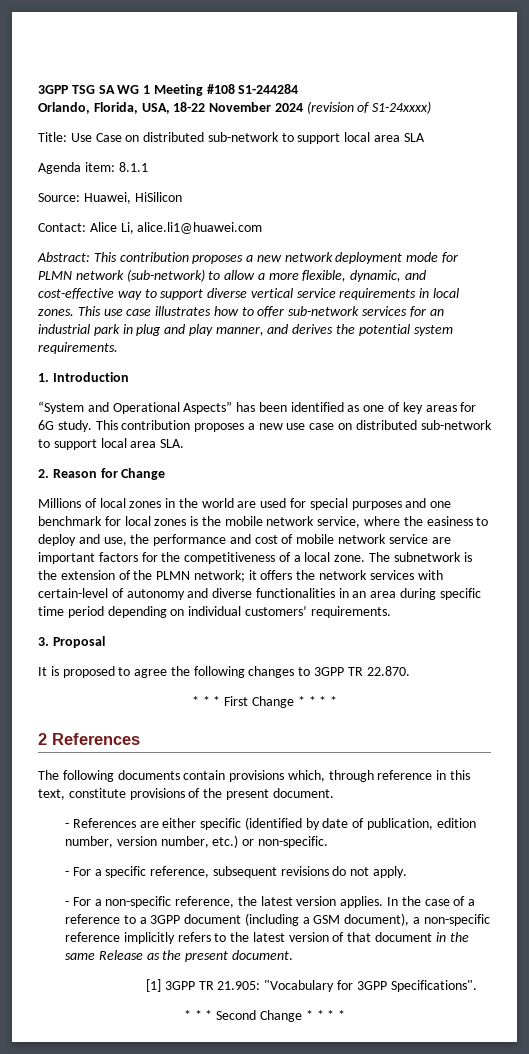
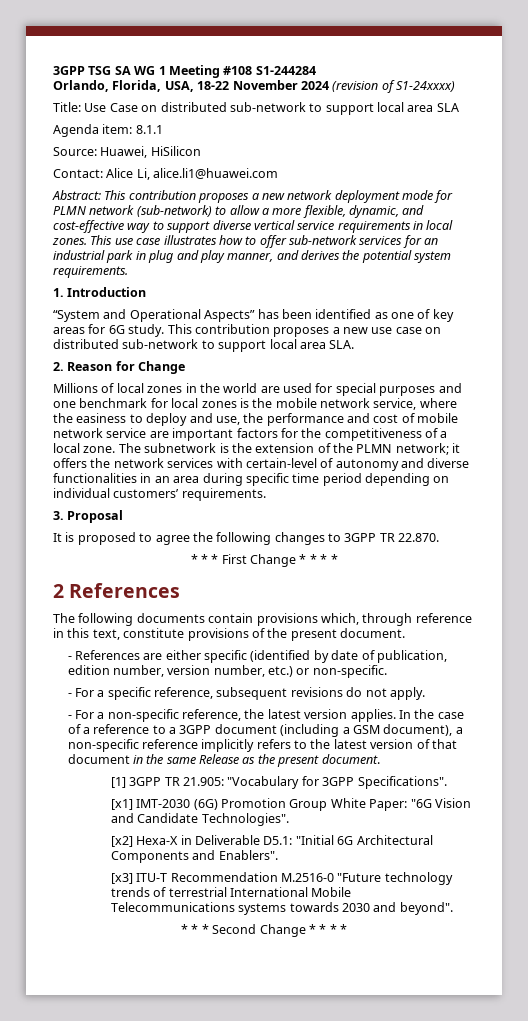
(477, 986) none -> [110,798,471,811] [110,813,289,826] [110,835,433,847] [110,850,278,863] [110,872,453,885] [110,887,352,897] [110,902,453,915] // [x1] IMT-2030 (6G) Promotion Group White Paper: "6G Vision and Candidate Technologies". // [x2] Hexa-X in Deliverable D5.1: "Initial 6G Architectural Components and Enablers". // [x3] ITU-T Recommendation M.2516-0 "Future technology trends of terrestrial International Mobile Telecommunications systems towards 2030 and beyond".

